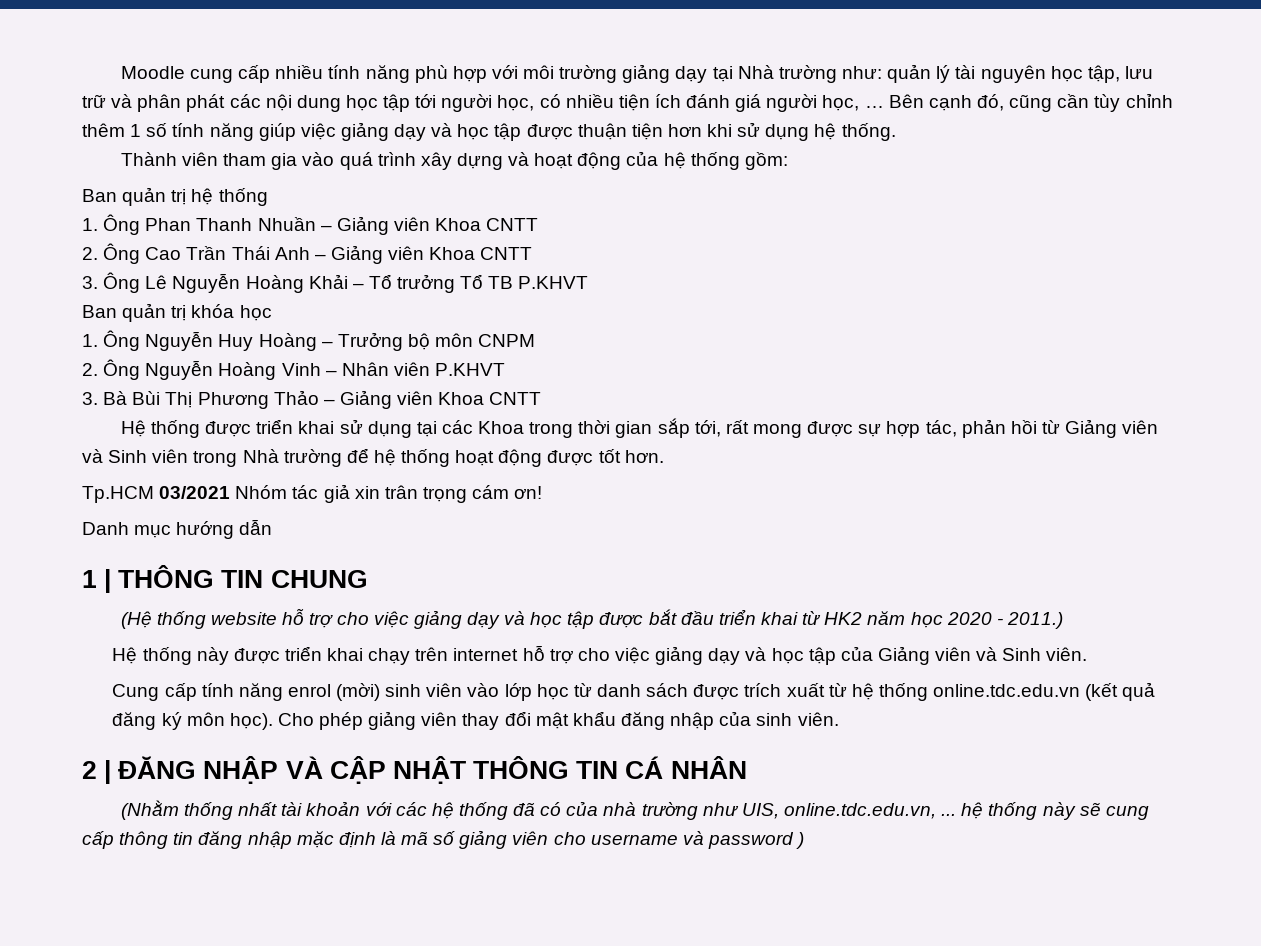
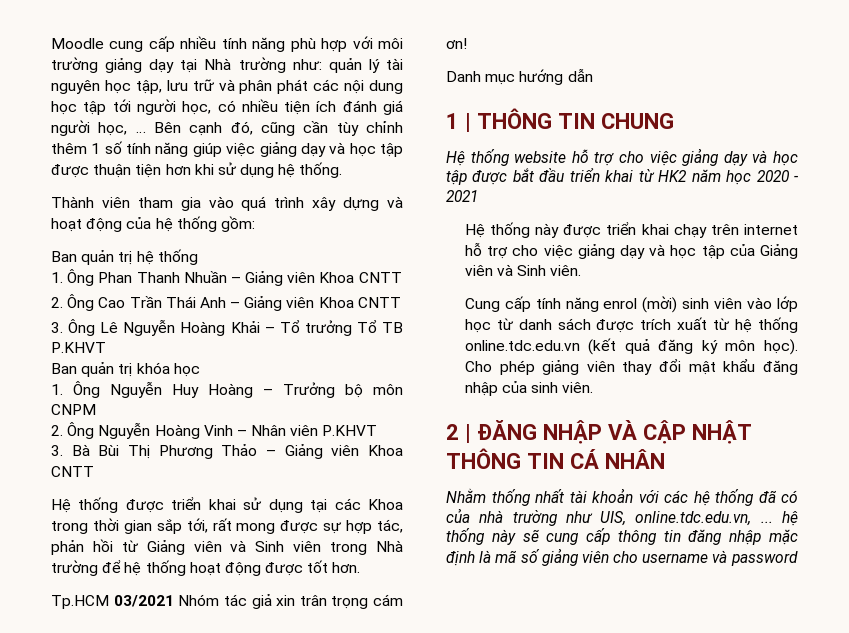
[120,611,152,629] (Hệ -> [446,151,465,166] Hệ
[1006,612,1063,629] 2011.) -> [446,190,478,202] 2021
[120,800,179,820] (Nhằm -> [446,488,486,503] Nhằm
[796,832,805,849] ) -> (798, 558) none

